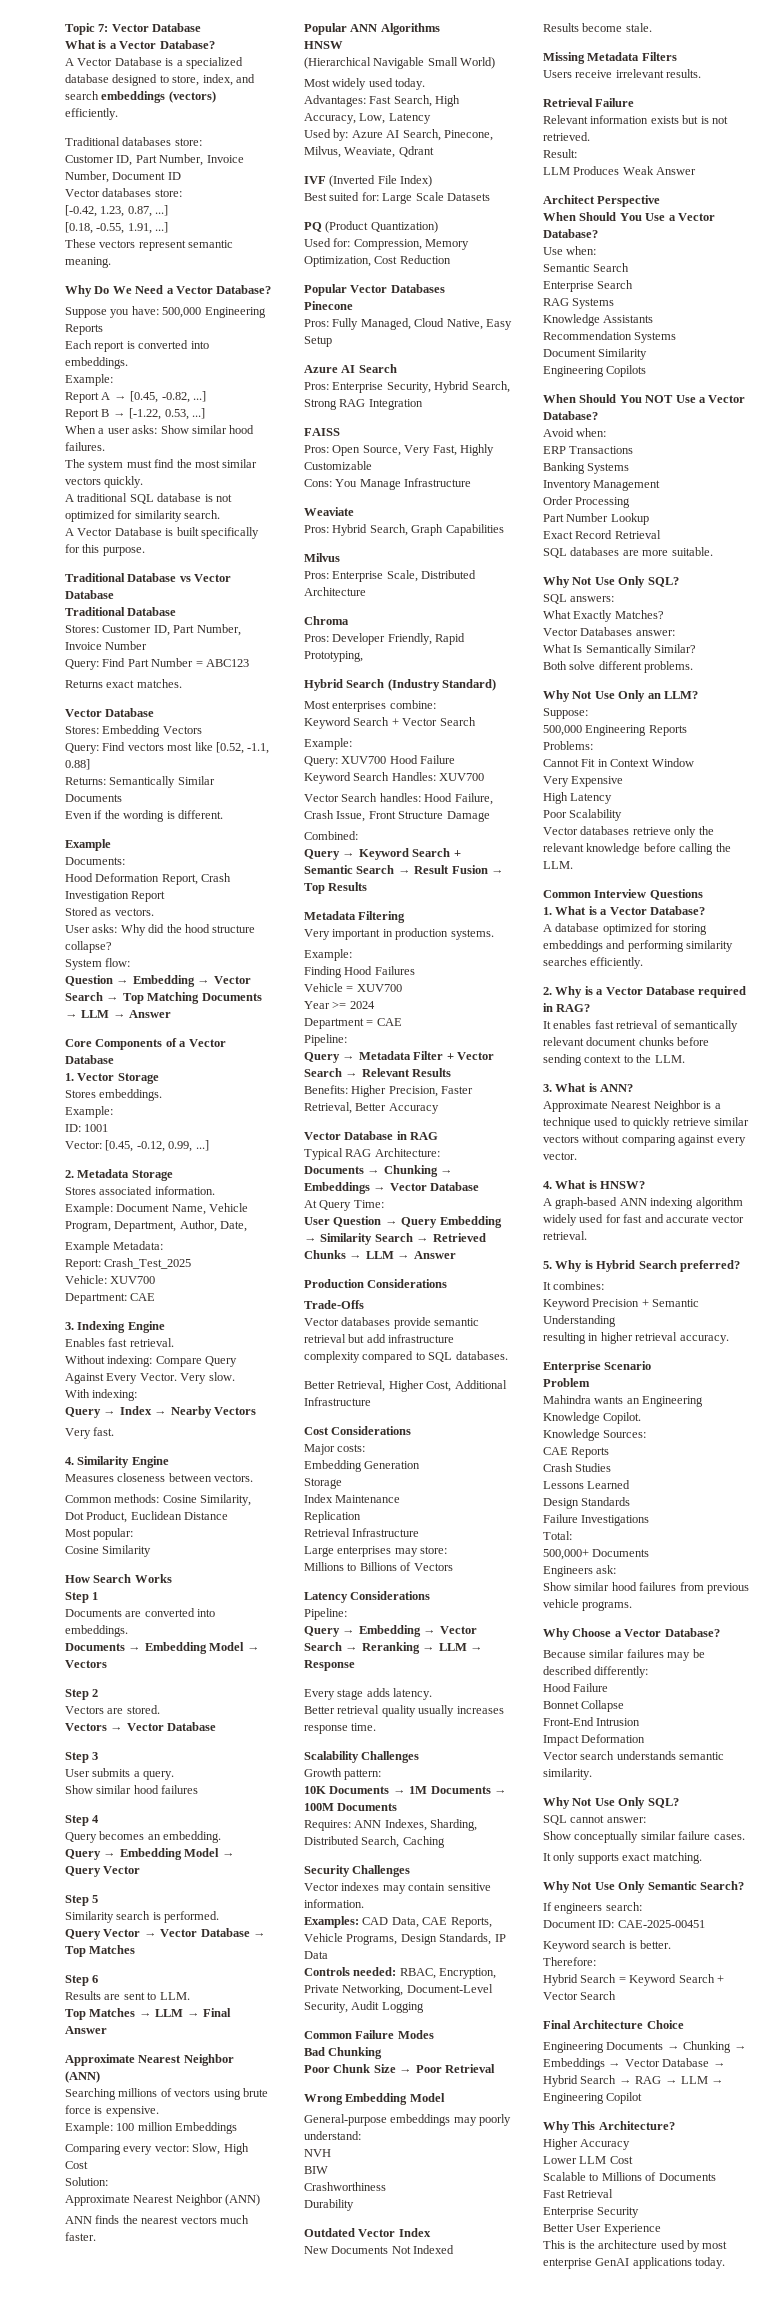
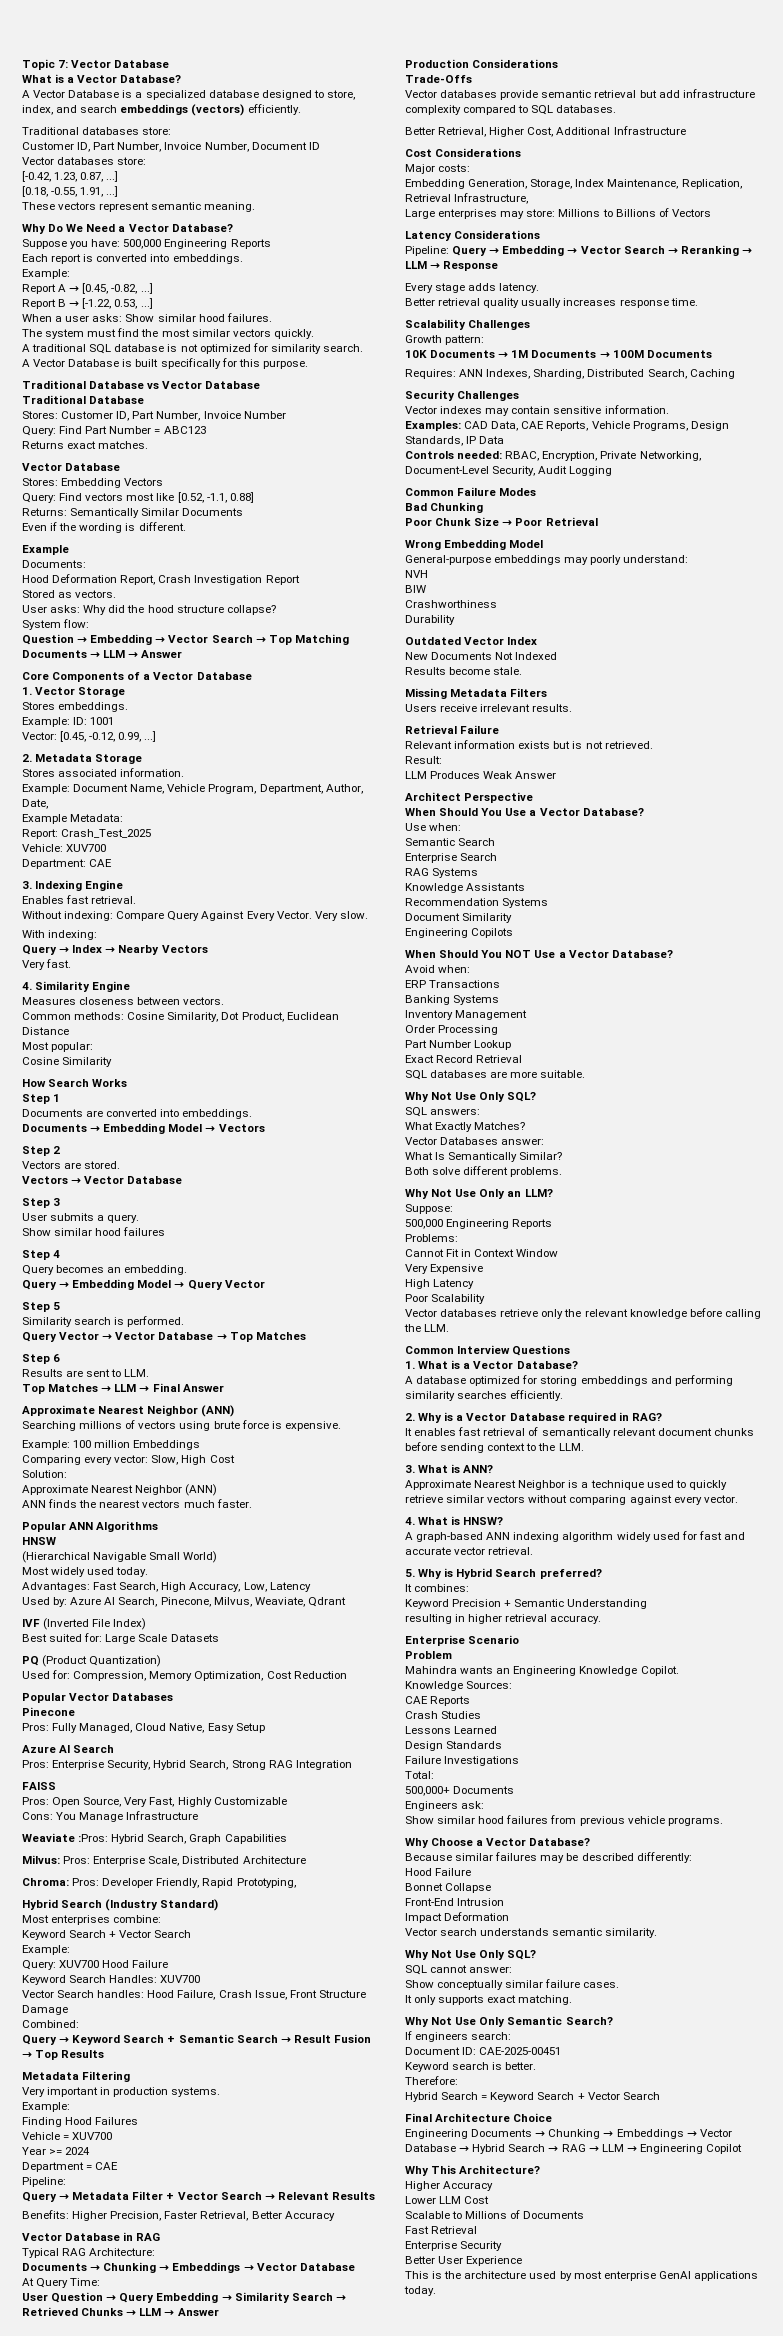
(113, 1112) // -> (70, 722) none
[304,525,329,533] // Pros: -> [78,1834,109,1842] :Pros:
[304,553,340,562] Milvus // -> [22,1855,60,1864] Milvus:
[304,616,349,625] Chroma // -> [22,1878,69,1886] Chroma:
[364,1461,421,1469] [304,1478,342,1489] [304,1494,401,1503] [304,1511,361,1523] [304,1528,420,1537] Generation // Storage // Index Maintenance // Replication // Retrieval Infrastructure -> [468,179,742,189] [405,193,529,204] Generation, Storage, Index Maintenance, Replication, Retrieval Infrastructure,
(448, 1550) // -> (556, 213) none
(347, 1614) // -> (449, 251) none

